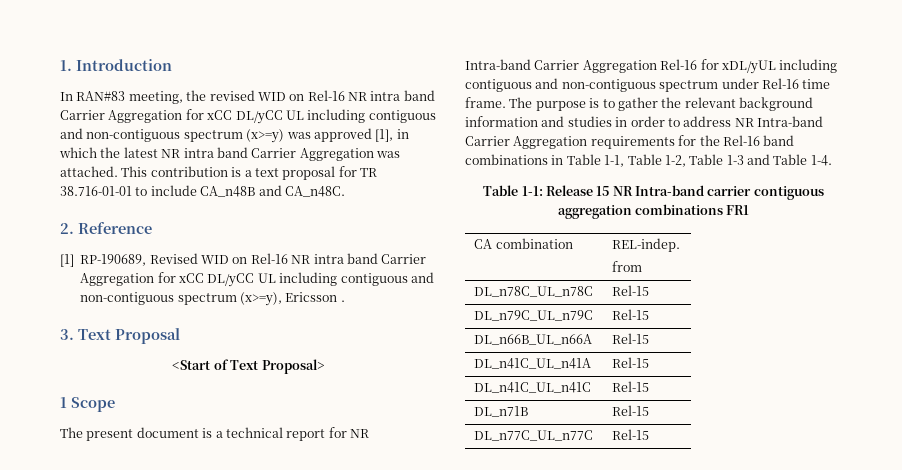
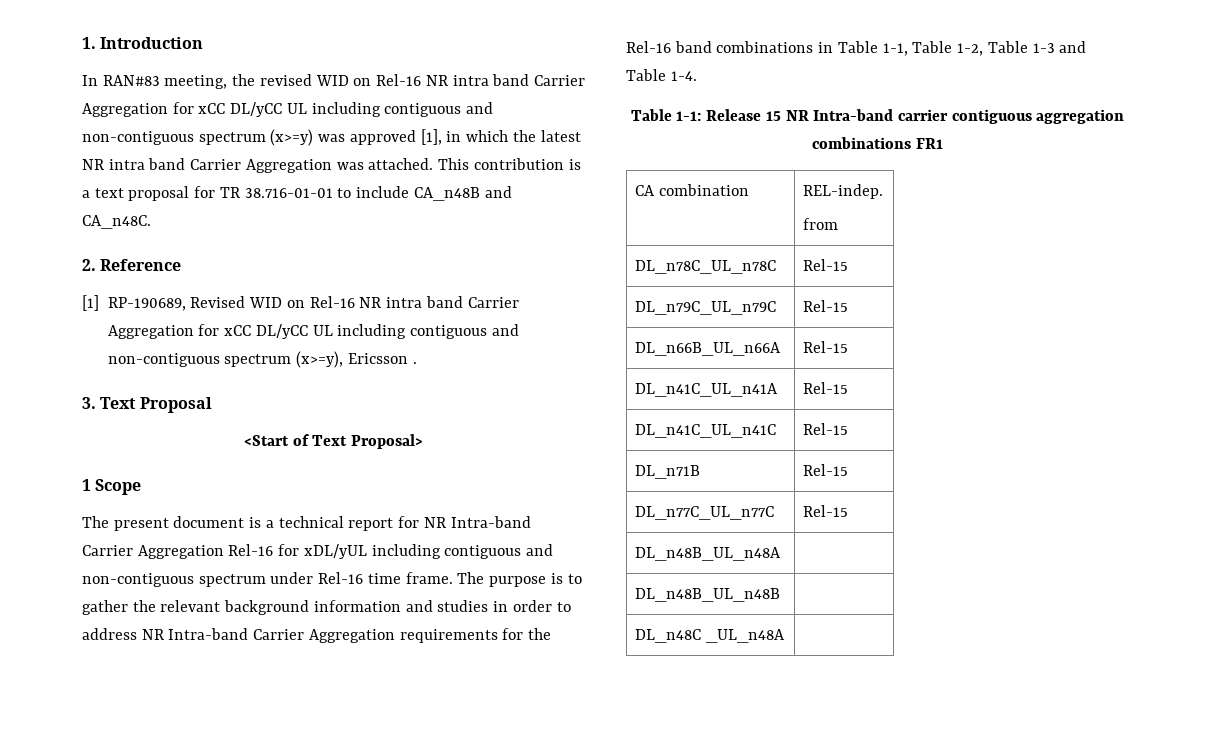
(650, 434) none -> [634,547,781,561] [634,588,780,602] [634,629,785,643] // DL_n48B_UL_n48A | // DL_n48B_UL_n48B | // DL_n48C _UL_n48A |

